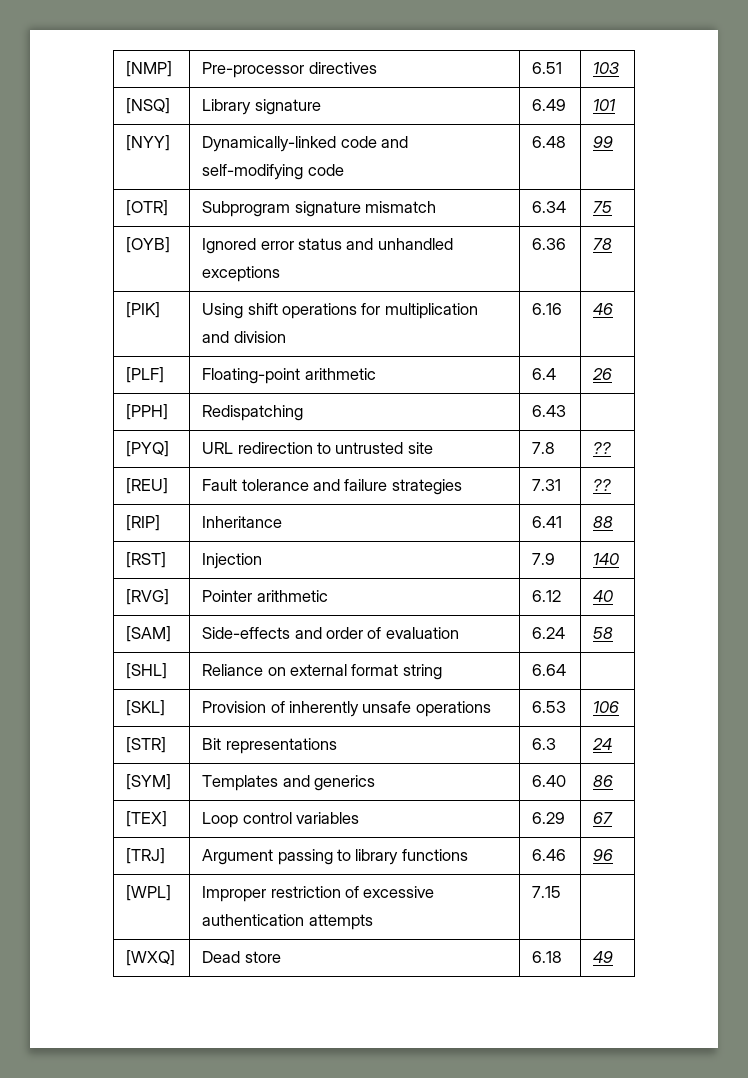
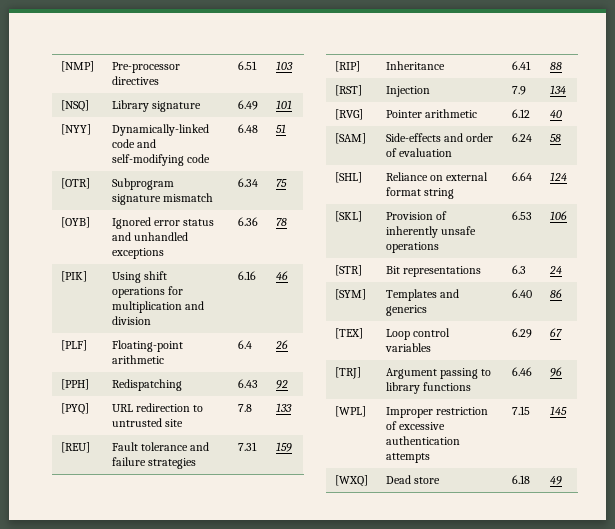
[593,136,614,148] 99 -> [275,124,286,133] 51
(567, 411) none -> [275,380,288,389] 92
[593,442,612,454] ?? -> [275,403,292,412] 133
[593,479,612,491] ?? -> [275,442,292,452] 159
[593,553,621,565] 140 -> [549,85,566,94] 134
(567, 670) none -> [549,172,567,181] 124
(562, 892) none -> [549,406,567,415] 145

